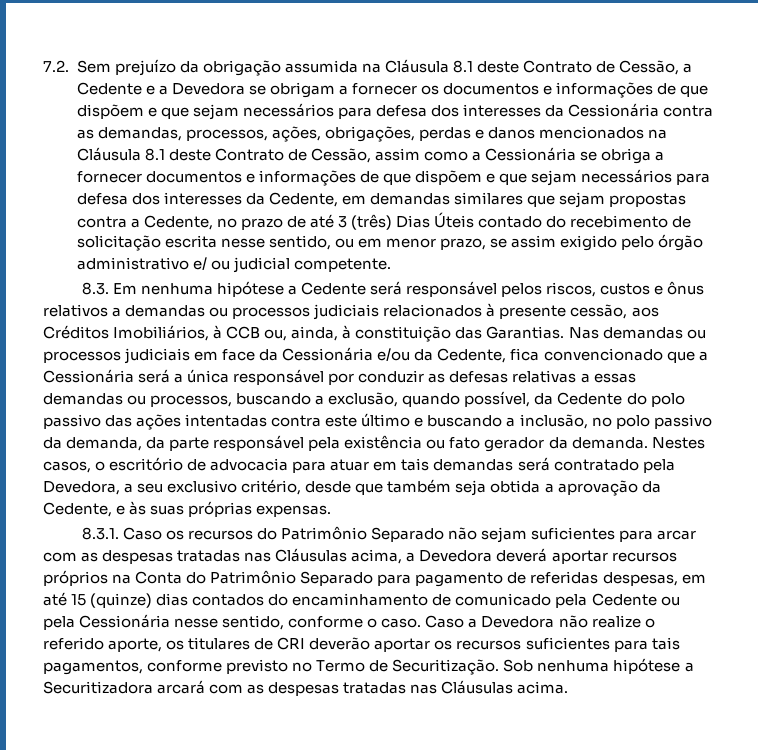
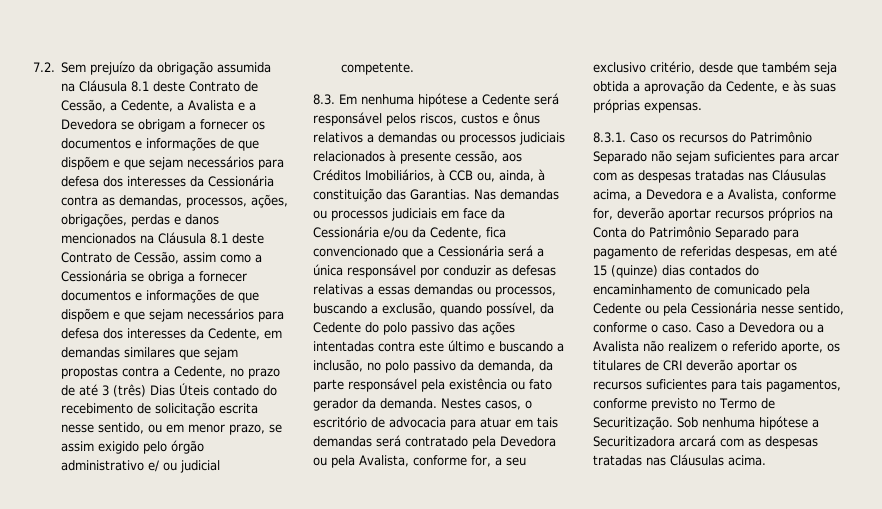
[76,82,142,95] Cedente -> [121,100,235,112] Cedente, a Avalista
[43,481,120,495] Devedora, -> [500,436,556,447] [313,455,491,468] Devedora ou pela Avalista, conforme for,
[496,548,548,562] deverá -> [706,189,836,201] [593,207,664,220] e a Avalista, conforme for, deverão
[558,615,641,628] não realize -> [799,324,824,333] [593,340,717,352] ou a Avalista não realizem

